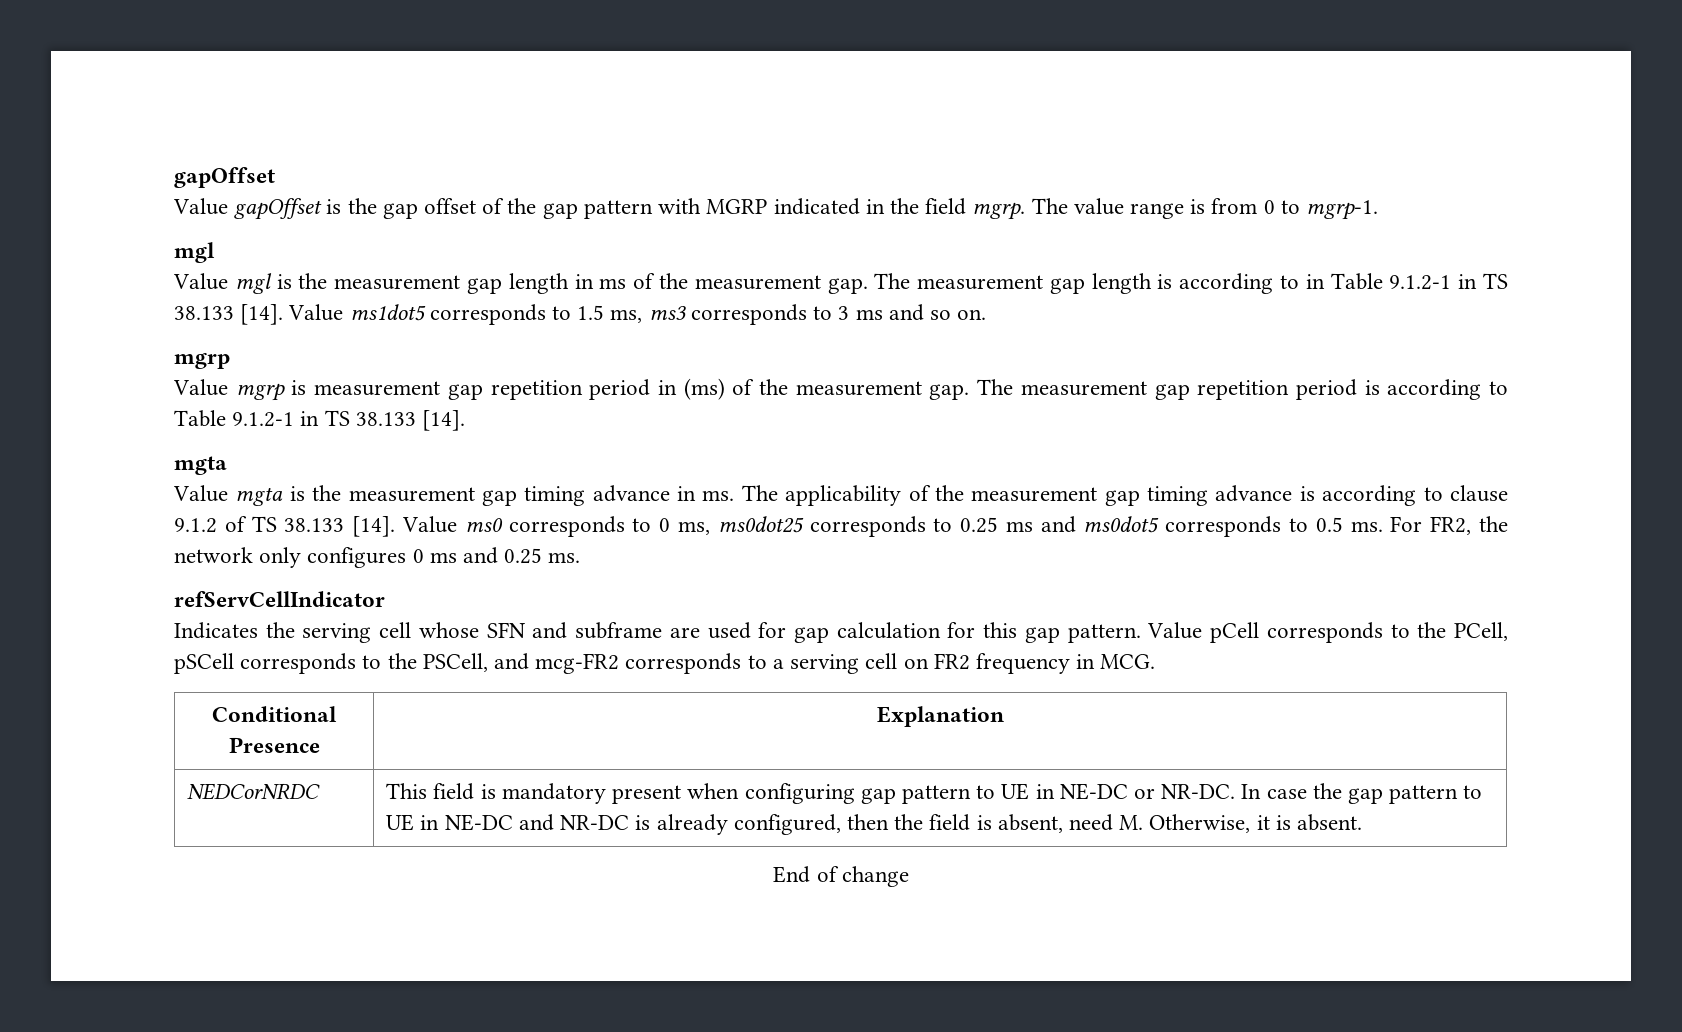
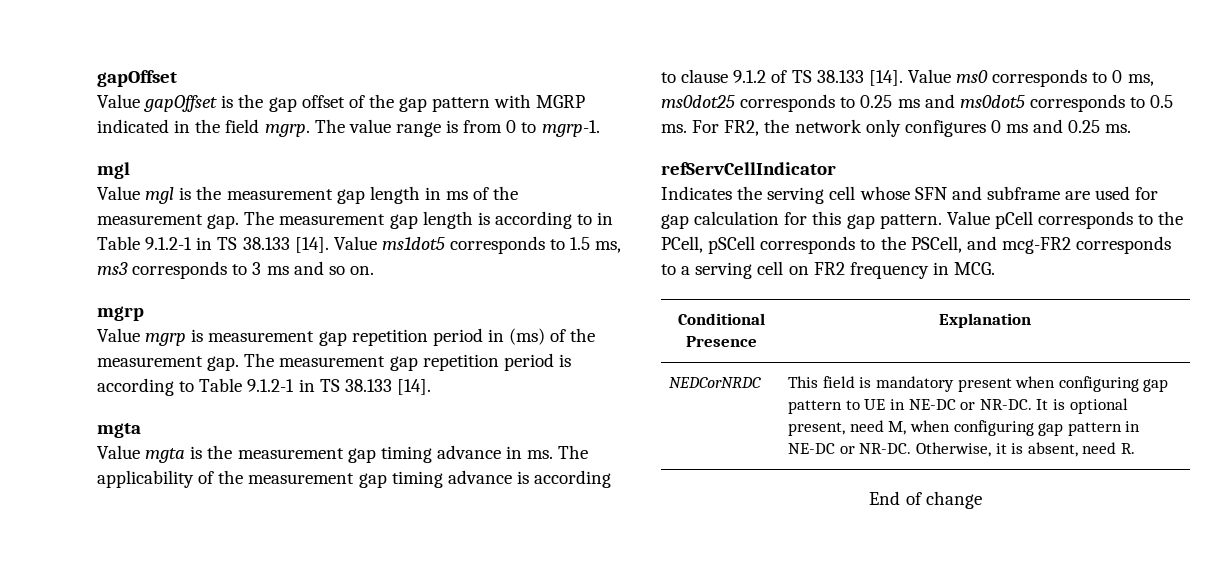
[1241,783,1483,804] [386,814,1363,835] In case the gap pattern to UE in NE-DC and NR-DC is already configured, then the field is absent, need M. Otherwise, it is absent. -> [1036,398,1128,414] [788,420,1141,436] [788,442,1135,457] It is optional present, need M, when configuring gap pattern in NE-DC or NR-DC. Otherwise, it is absent, need R.

